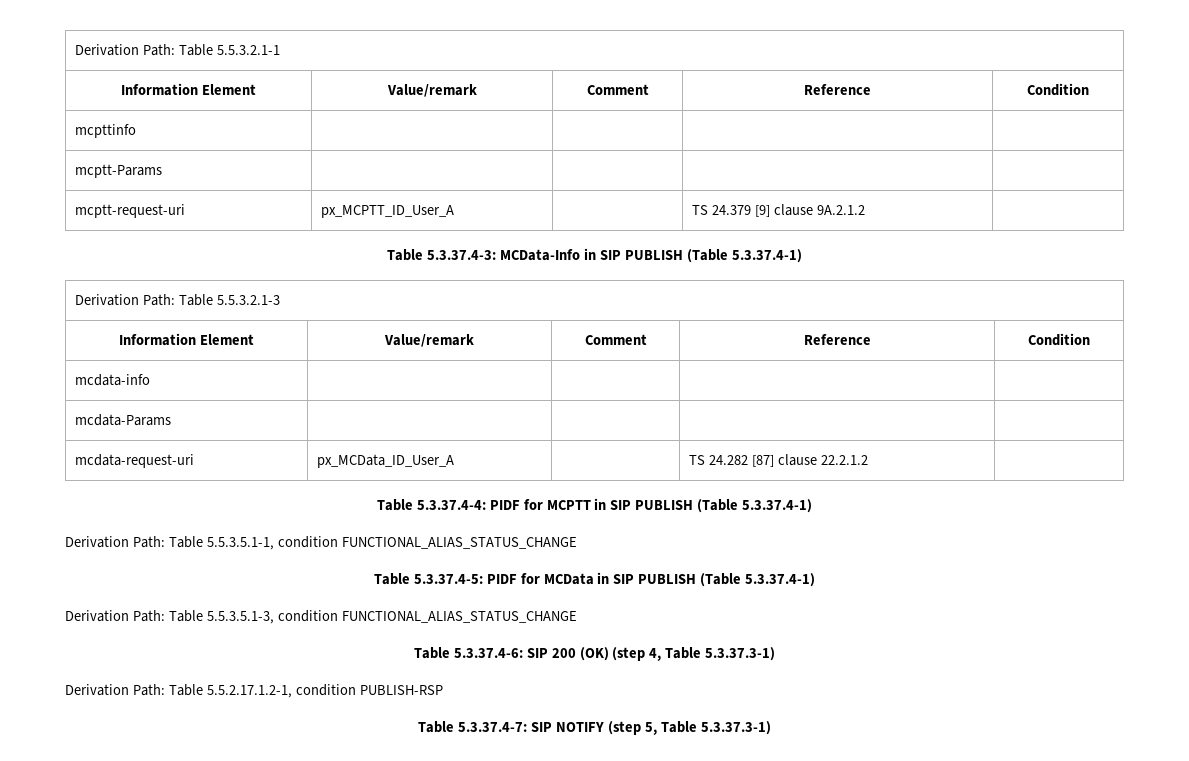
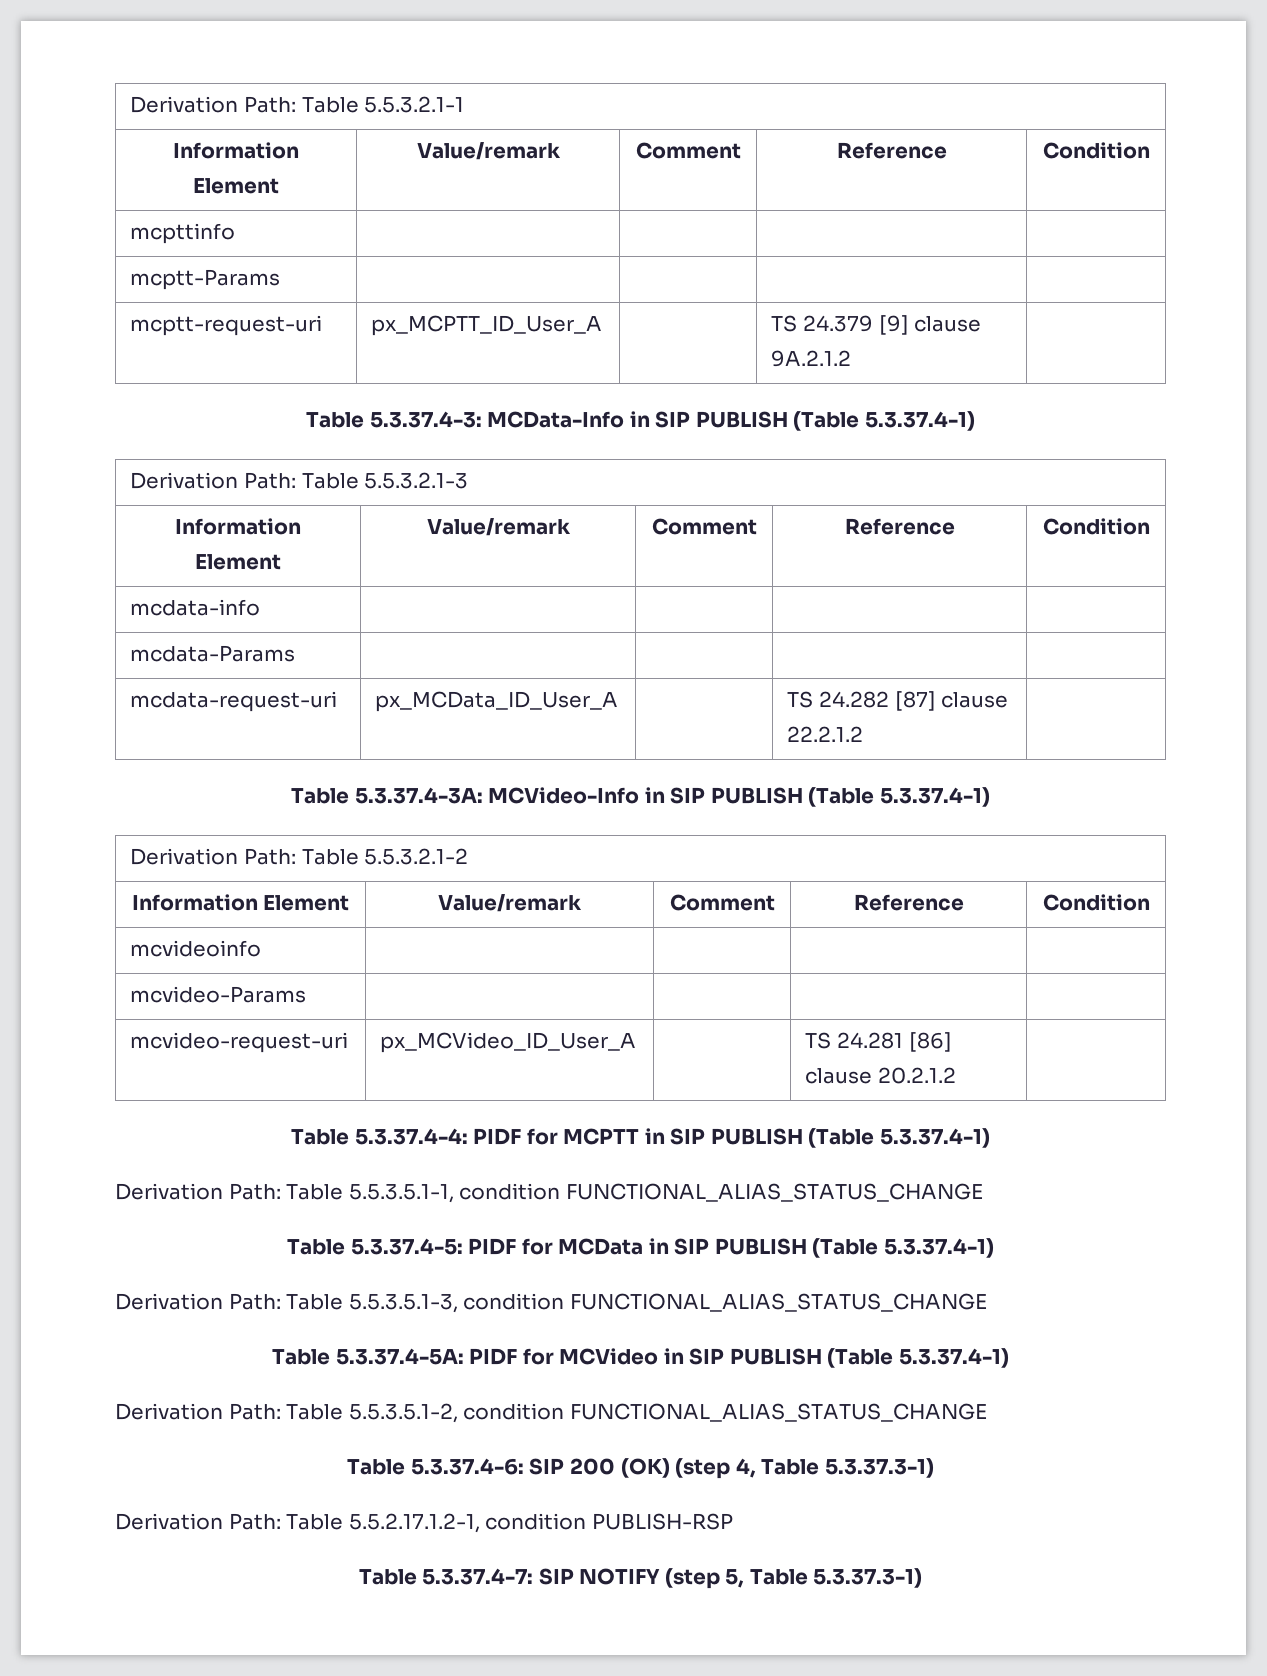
(868, 460) none -> [291,787,990,807] [130,848,469,865] [131,894,350,911] [438,894,582,912] [669,894,775,911] [853,894,964,911] [1042,894,1150,911] [130,940,262,957] [130,986,307,1003] [130,1032,349,1053] [380,1032,637,1053] [805,1032,952,1052] [805,1067,957,1084] // Table 5.3.37.4-3A: MCVideo-Info in SIP PUBLISH (Table 5.3.37.4-1) // Derivation Path: Table 5.5.3.2.1-2 // Information Element | Value/remark | Comment | Reference | Condition // mcvideoinfo | | | | // mcvideo-Params | | | | // mcvideo-request-uri | px_MCVideo_ID_User_A | | TS 24.281 [86] clause 20.2.1.2 |
(577, 617) none -> [272,1348,1009,1368] [115,1403,987,1423] // Table 5.3.37.4-5A: PIDF for MCVideo in SIP PUBLISH (Table 5.3.37.4-1) // Derivation Path: Table 5.5.3.5.1-2, condition FUNCTIONAL_ALIAS_STATUS_CHANGE

